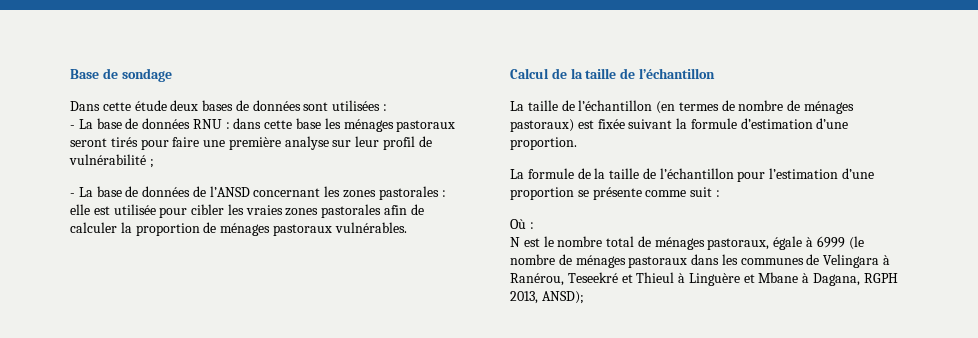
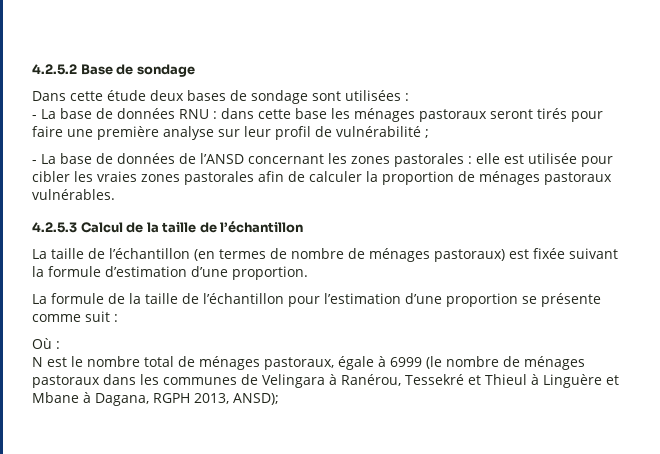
(70, 74) none -> [32,64,77,75] 4.2.5.2
[252,100,301,111] données -> [251,90,308,104] sondage
(407, 227) none -> [32,222,77,233] 4.2.5.3
[567,272,618,283] Teseekré -> [405,374,464,385] Tessekré

